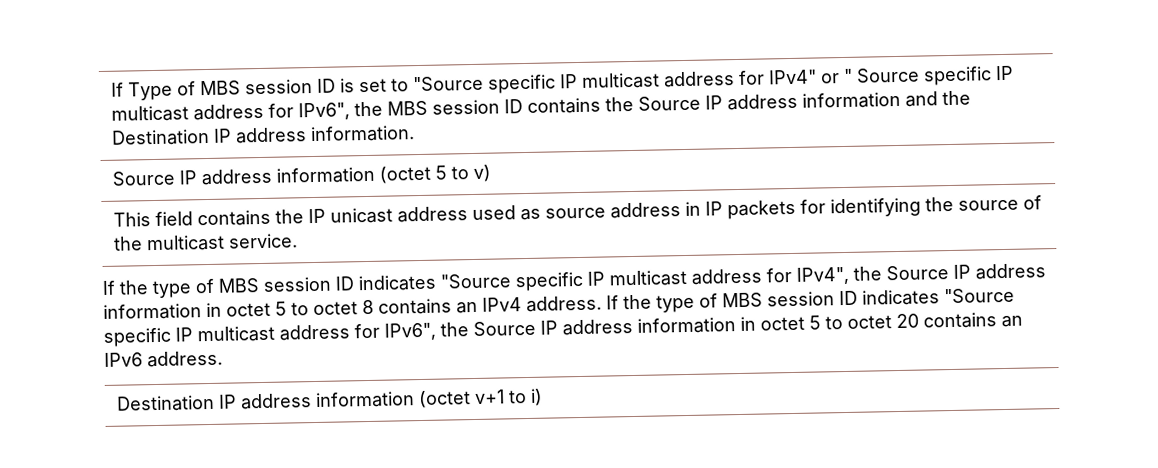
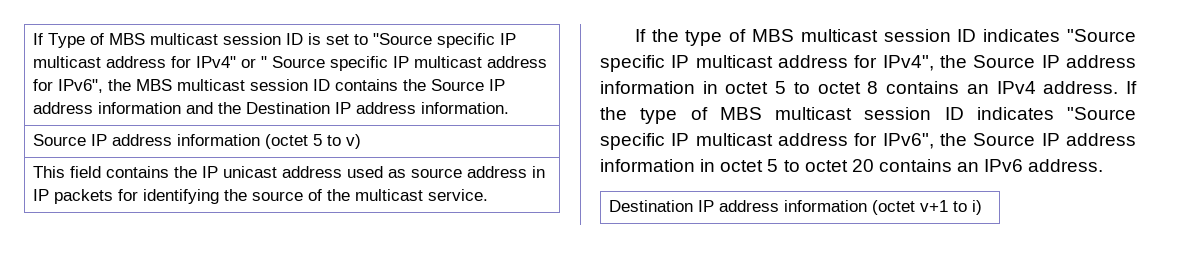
(242, 88) none -> [150,33,219,45] multicast
(429, 108) none -> [177,79,246,91] multicast
(260, 285) none -> [800,29,878,42] multicast
(763, 300) none -> [775,107,852,120] multicast

